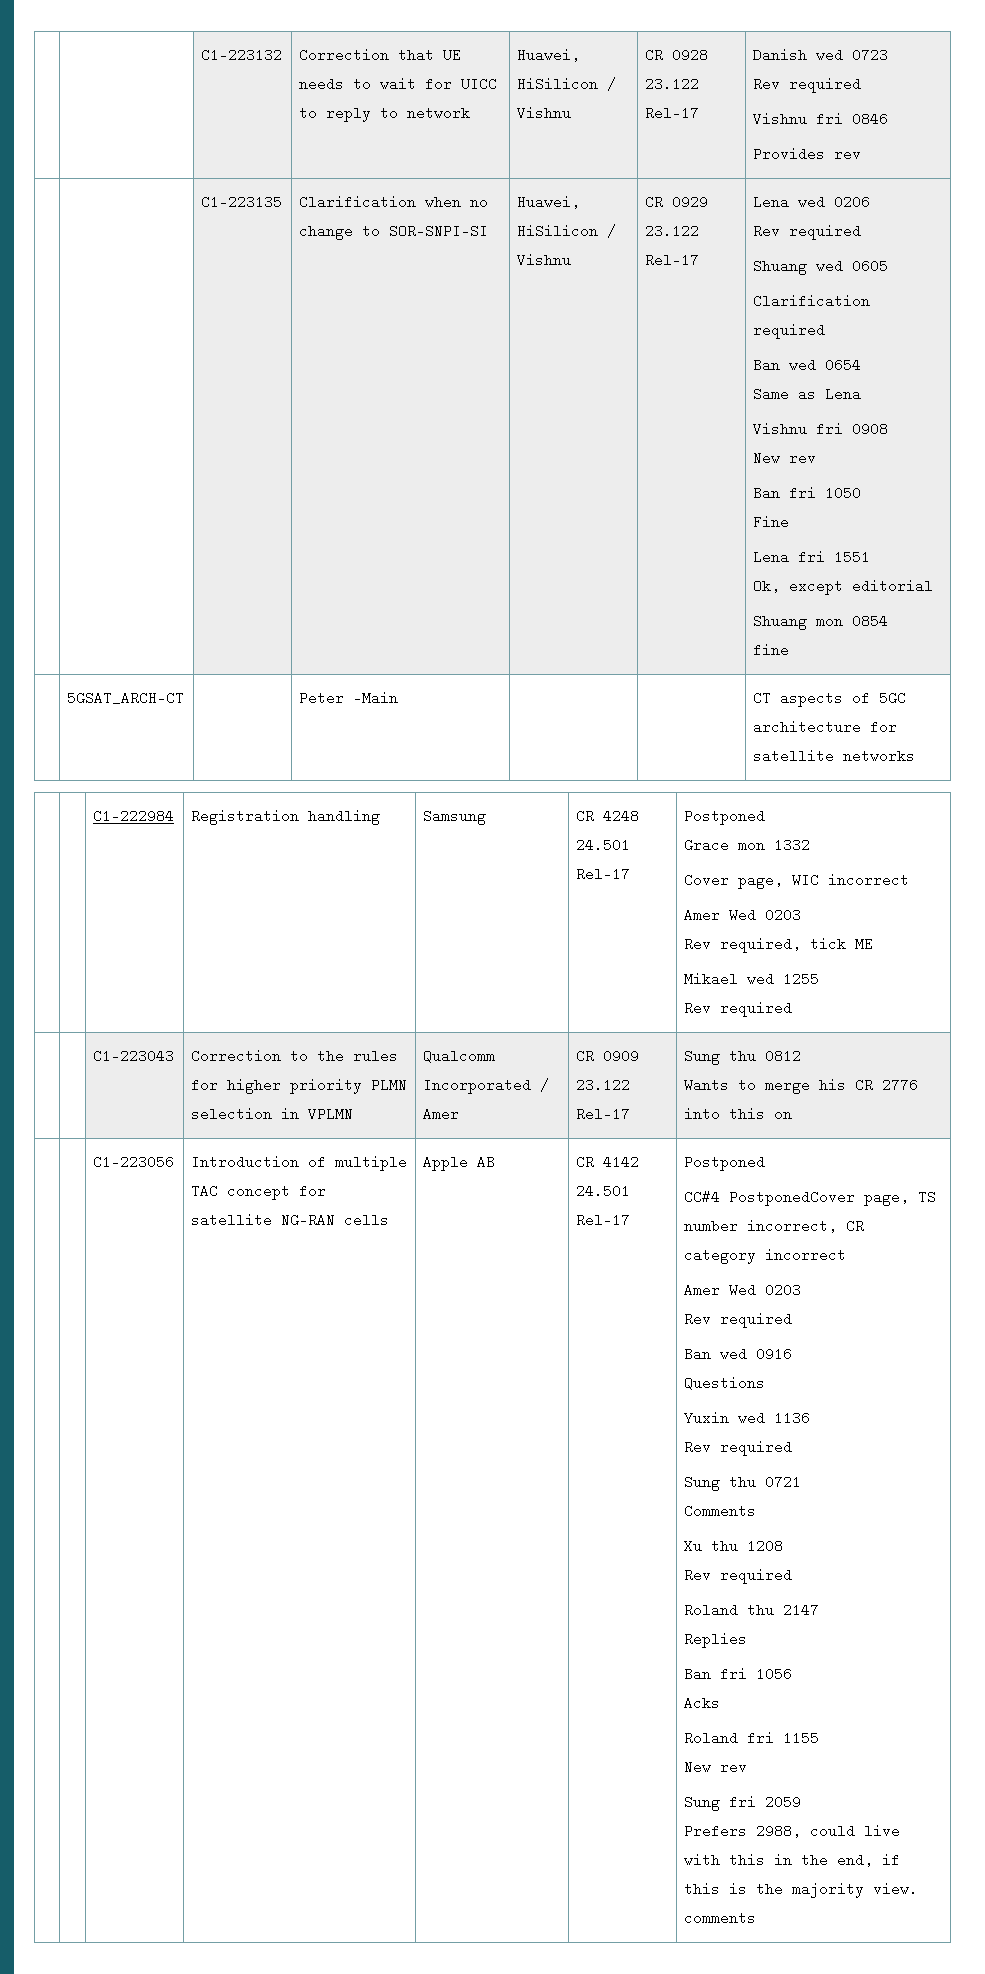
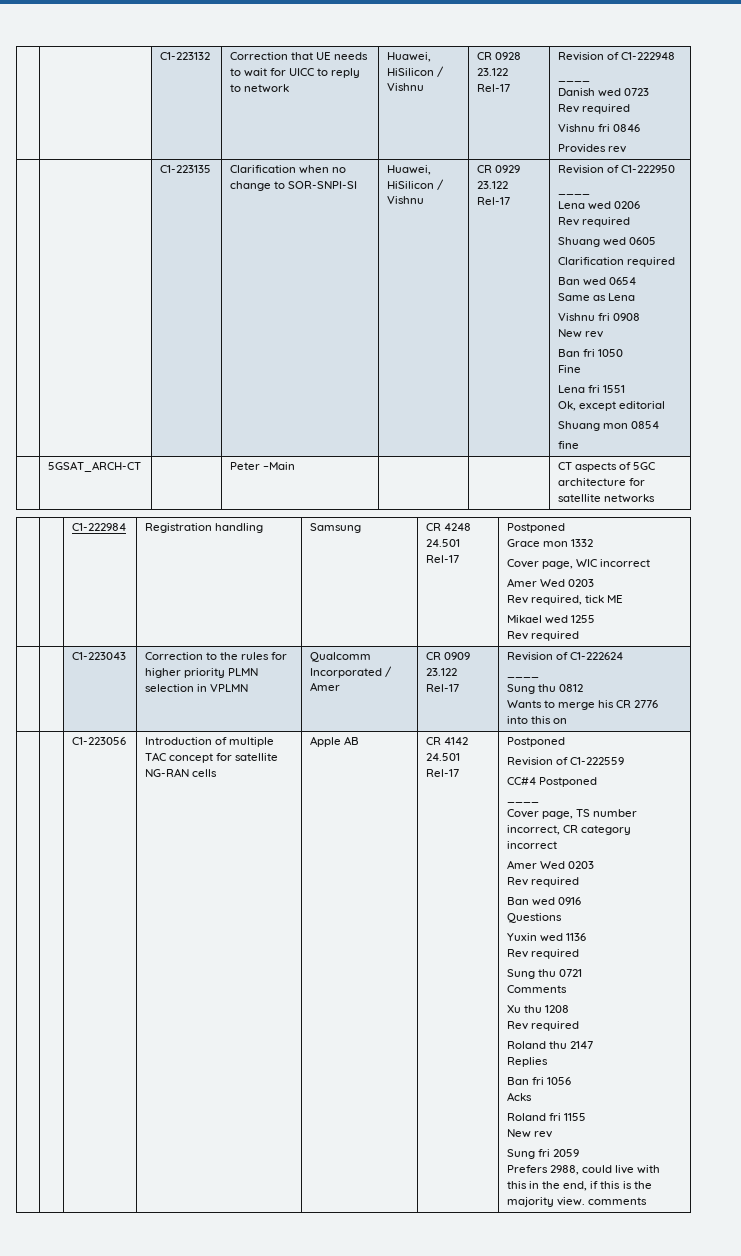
(700, 113) none -> [557,52,676,61] [557,80,590,82] Revision of C1-222948 // ____ //
(700, 260) none -> [557,165,676,174] [557,193,590,195] Revision of C1-222950 // ____ //
(631, 1114) none -> [506,652,624,661] [506,676,539,678] Revision of C1-222624 // ____ //
[684,1190,856,1206] CC#4 PostponedCover -> [506,757,625,766] [506,777,598,787] [506,801,539,803] [506,809,539,818] Revision of C1-222559 // CC#4 Postponed // ____ // Cover

